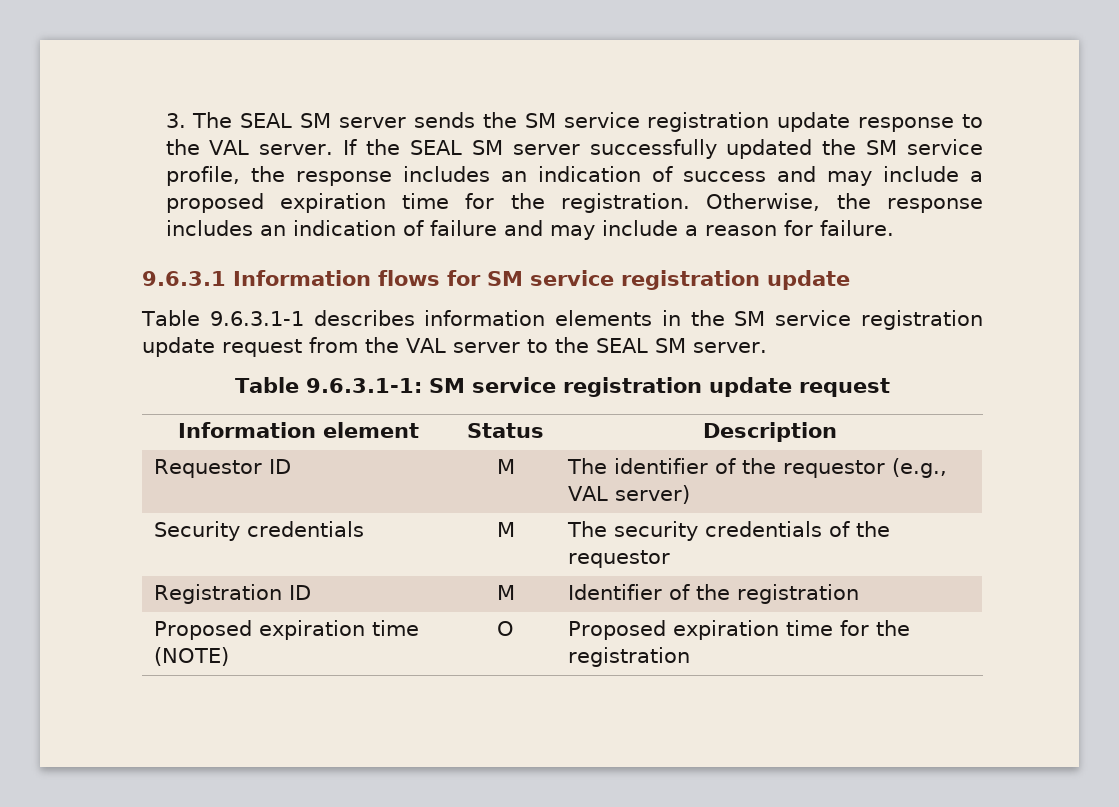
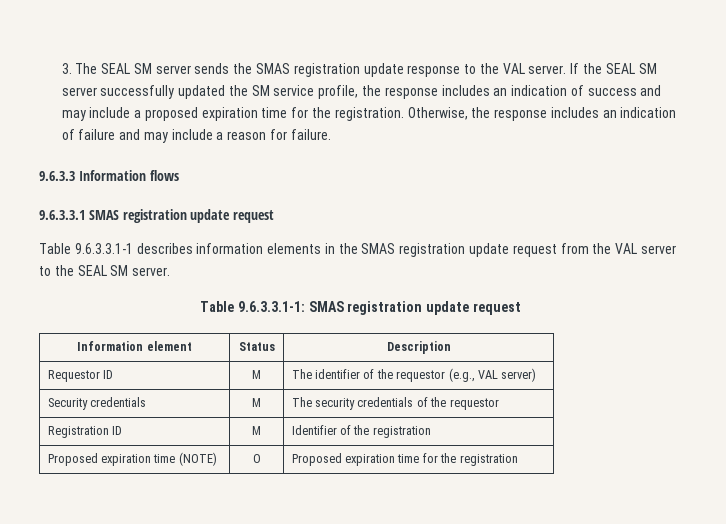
[524,112,640,128] SM service -> [256,63,291,74] SMAS
[142,271,226,286] 9.6.3.1 -> [39,171,75,181] 9.6.3.3
[447,270,850,290] [141,310,304,326] for SM service registration update // Table 9.6.3.1-1 -> [39,209,275,223] [39,243,133,254] // 9.6.3.3.1 SMAS registration update request // Table 9.6.3.3.1-1
[734,310,852,326] SM service -> [361,243,396,254] SMAS
[305,377,556,393] 9.6.3.1-1: SM service -> [237,301,344,312] 9.6.3.3.1-1: SMAS

